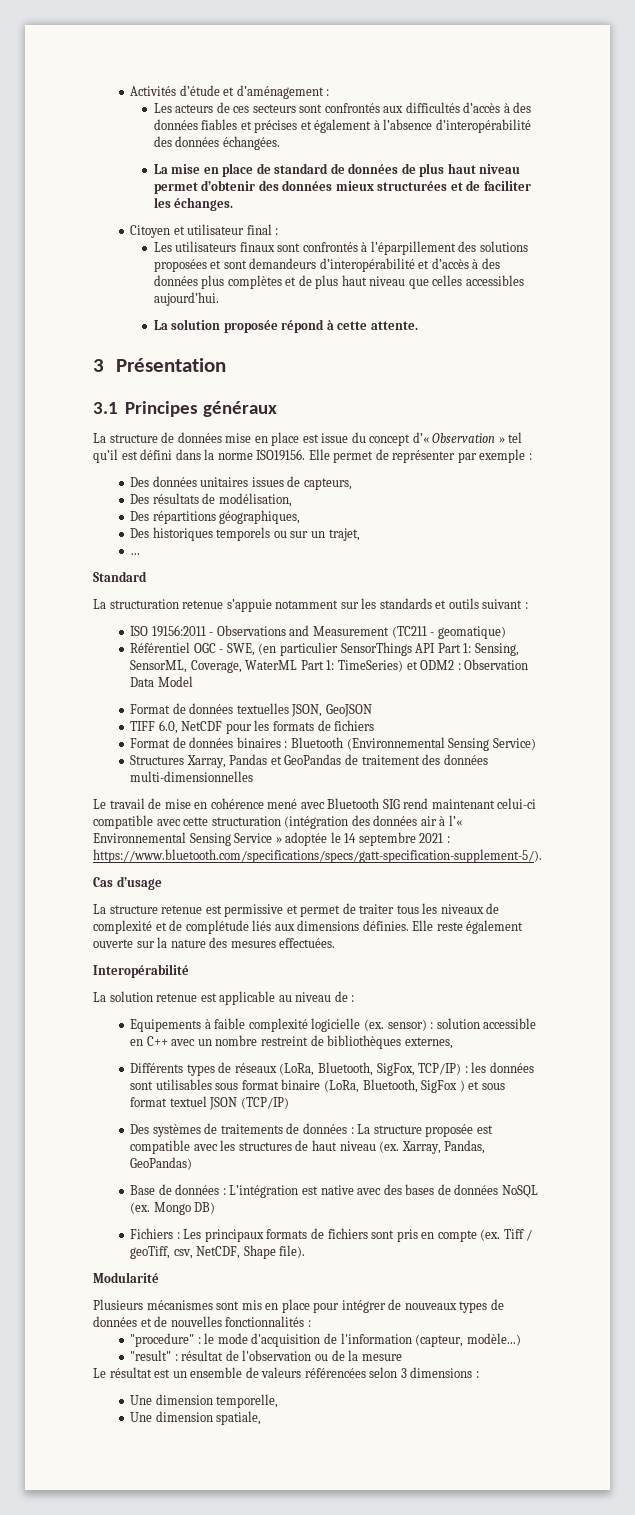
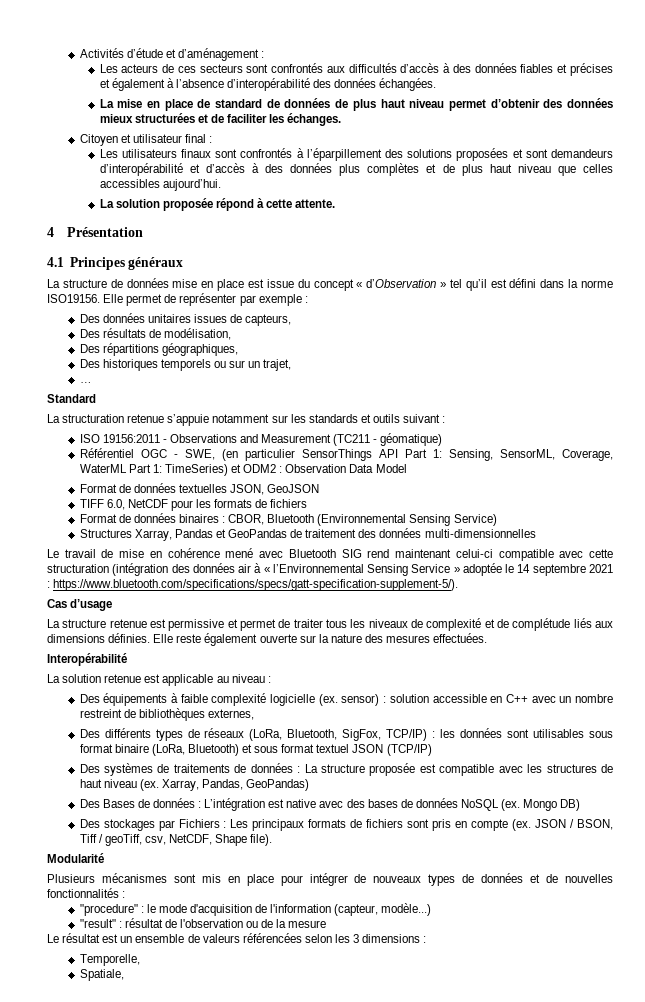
[93,359,104,372] 3 -> [47,227,54,237] 4
[93,402,118,414] 3.1 -> [47,257,64,267] 4.1
[412,432,496,443] d’« Observation -> [356,279,437,288] « d’Observation
[437,626,506,639] geomatique) -> [380,433,443,446] géomatique)
(288, 744) none -> [228,514,265,525] CBOR,
[448,815,462,826] [93,832,186,843] l’« Environnemental -> [263,564,364,573] « l’Environnemental
[334,991,355,1002] [130,1019,202,1032] de : // Equipements -> [267,676,271,683] [79,693,168,706] : // Des équipements
[130,1063,184,1073] Différents -> [79,728,151,738] Des différents
[362,1079,465,1093] Bluetooth, SigFox ) -> [187,744,239,756] Bluetooth)
[130,1185,156,1195] Base -> [79,799,135,808] Des Bases
(216, 1208) none -> [79,819,175,831] Des stockages par
(501, 1235) none -> [535,819,614,830] JSON / BSON,
(398, 1372) none -> [334,934,350,943] les
[130,1394,279,1408] [130,1411,262,1425] Une dimension temporelle, // Une dimension spatiale, -> [79,954,140,966] [79,969,124,981] Temporelle, // Spatiale,

